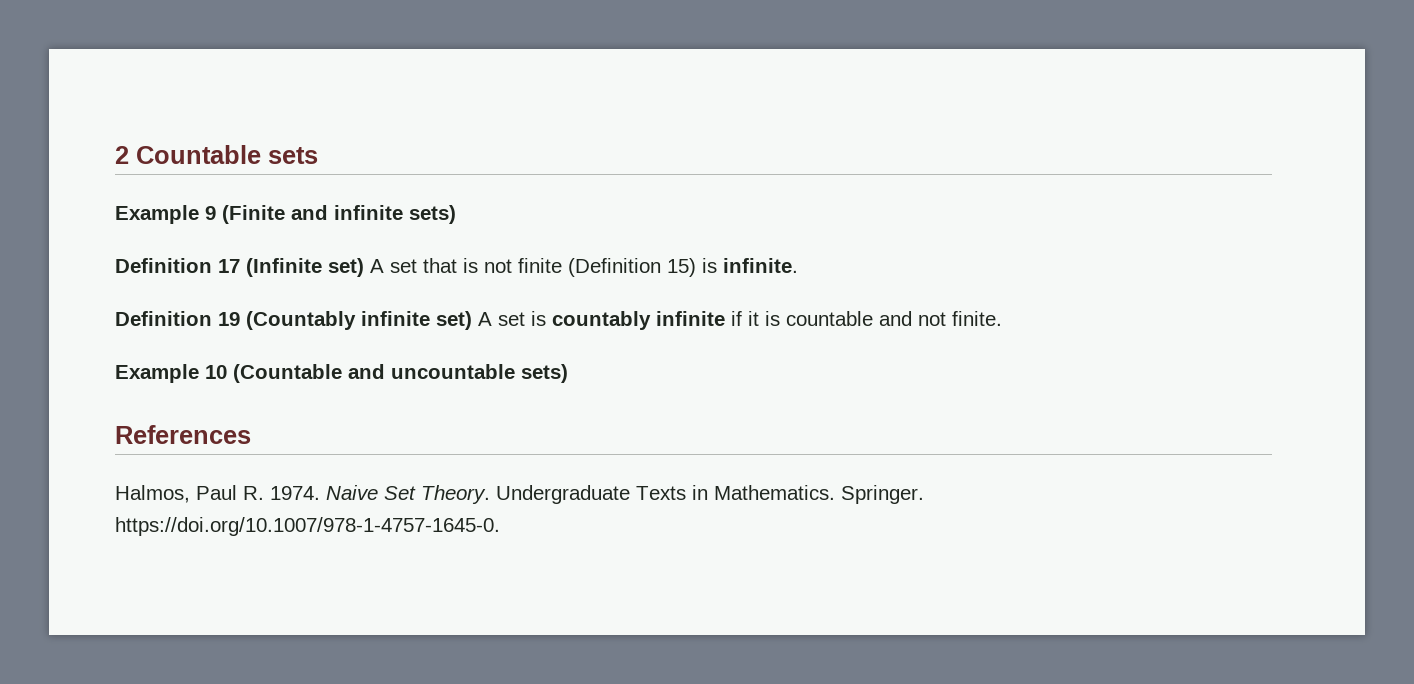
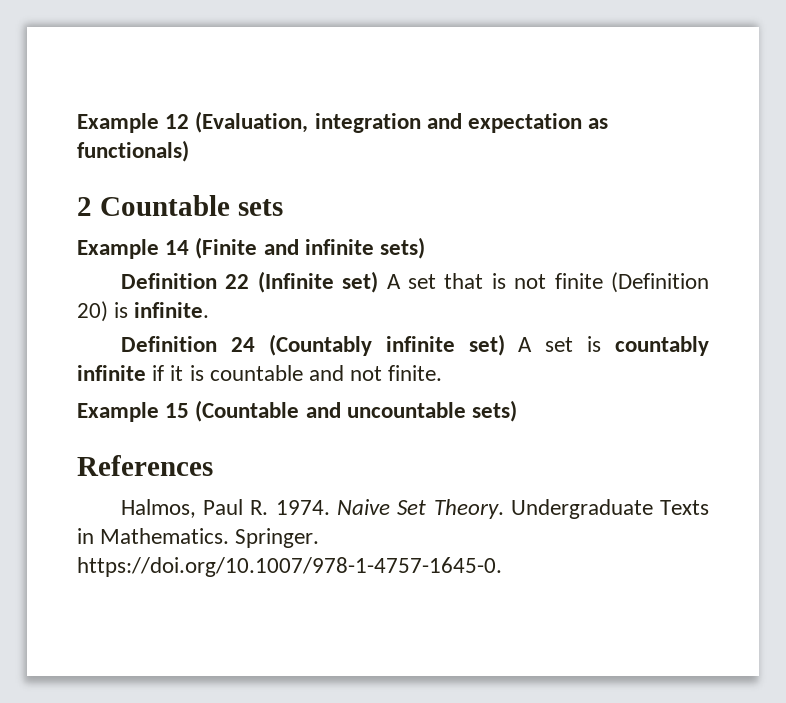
(115, 155) none -> [77,111,609,133] [77,140,189,162] Example 12 (Evaluation, integration and expectation as functionals) //
[205,206,216,220] 9 -> [165,240,190,255] 14
[218,259,240,273] 17 -> [225,274,250,289] 22
[667,258,696,277] 15) -> [77,301,108,322] 20)
[218,312,240,326] 19 -> [230,337,255,352] 24
[205,365,227,379] 10 -> [165,403,190,418] 15

